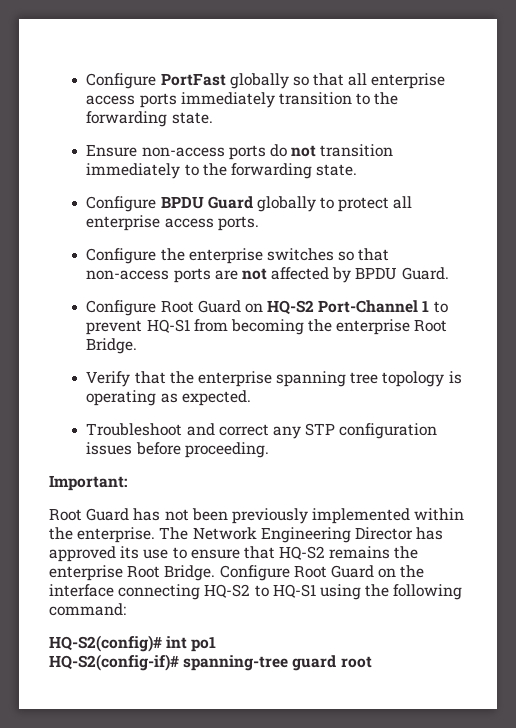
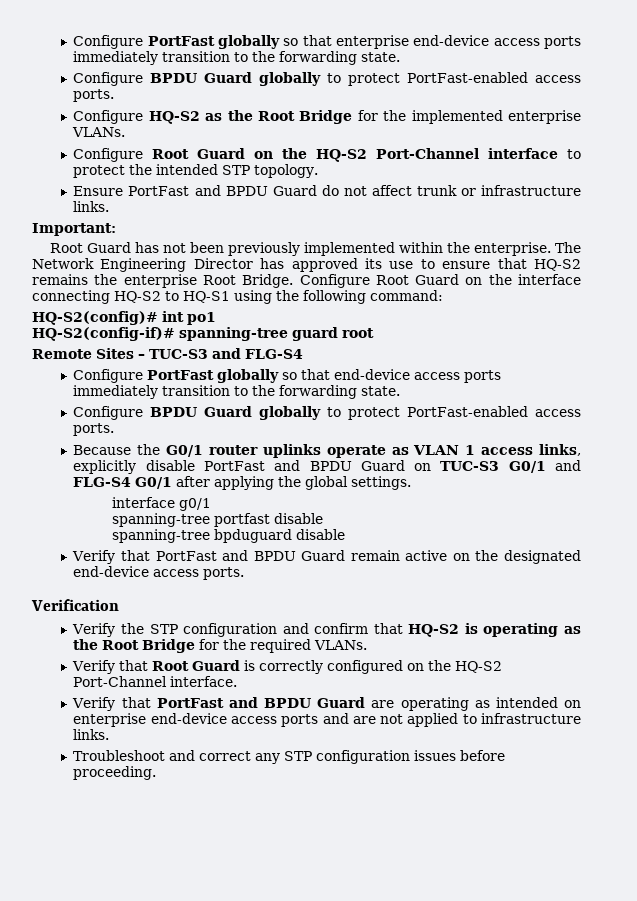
[86,73,446,89] [86,92,399,108] [86,111,213,127] [86,144,394,160] [86,163,358,179] [86,196,413,212] [86,215,161,231] Configure PortFast globally so that all enterprise access ports immediately transition to the forwarding state. // Ensure non-access ports do not transition immediately to the forwarding state. // Configure BPDU Guard globally to protect all enterprise -> [73,35,582,49] [73,51,401,65] [73,72,529,86] Configure PortFast globally so that enterprise end-device access ports immediately transition to the forwarding state. // Configure BPDU Guard globally to protect PortFast-enabled
[160,248,390,264] [86,267,449,283] [86,300,448,316] [86,319,448,335] [86,338,138,354] [86,371,462,387] [86,390,251,406] [86,423,438,439] [86,442,269,458] the enterprise switches so that non-access ports are not affected by BPDU Guard. // Configure Root Guard on HQ-S2 Port-Channel 1 to prevent HQ-S1 from becoming the enterprise Root Bridge. // Verify that the enterprise spanning tree topology is operating as expected. // Troubleshoot and correct any STP configuration issues before proceeding. -> [148,110,582,124] [72,127,126,137] [73,148,582,162] [73,164,319,178] [73,185,582,196] [73,201,110,212] HQ-S2 as the Root Bridge for the implemented enterprise VLANs. // Configure Root Guard on the HQ-S2 Port-Channel interface to protect the intended STP topology. // Ensure PortFast and BPDU Guard do not affect trunk or infrastructure links.
(372, 662) none -> [32,348,303,359] [73,369,502,383] [73,385,401,399] [73,406,582,420] [73,423,115,436] [73,444,581,458] [73,460,582,474] [73,476,412,490] [111,497,211,511] [111,513,323,527] [111,529,345,543] [72,550,581,564] [73,566,245,580] [31,599,119,611] [72,623,582,637] [73,639,368,653] [72,660,503,674] [73,676,238,687] [72,697,581,711] [73,713,581,727] [73,729,110,740] [73,750,506,764] [73,766,157,780] // Remote Sites – TUC-S3 and FLG-S4 // Configure PortFast globally so that end-device access ports immediately transition to the forwarding state. // Configure BPDU Guard globally to protect PortFast-enabled access ports. // Because the G0/1 router uplinks operate as VLAN 1 access links, explicitly disable PortFast and BPDU Guard on TUC-S3 G0/1 and FLG-S4 G0/1 after applying the global settings. // interface g0/1 // spanning-tree portfast disable // spanning-tree bpduguard disable // Verify that PortFast and BPDU Guard remain active on the designated end-device access ports. // Verification // Verify the STP configuration and confirm that HQ-S2 is operating as the Root Bridge for the required VLANs. // Verify that Root Guard is correctly configured on the HQ-S2 Port-Channel interface. // Verify that PortFast and BPDU Guard are operating as intended on enterprise end-device access ports and are not applied to infrastructure links. // Troubleshoot and correct any STP configuration issues before proceeding.

